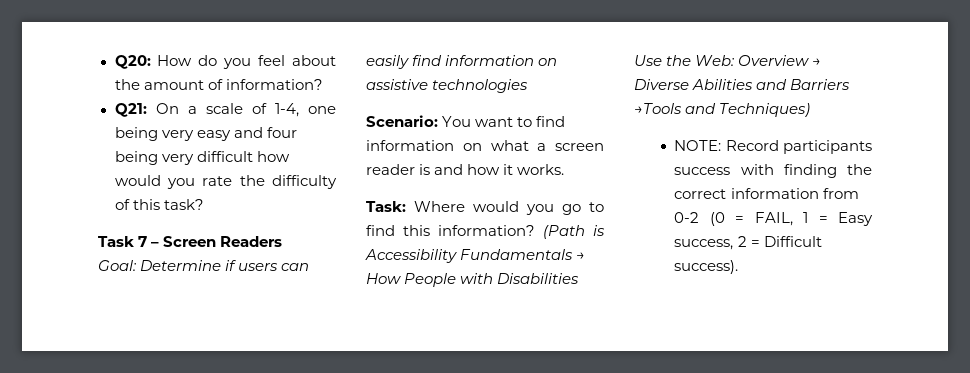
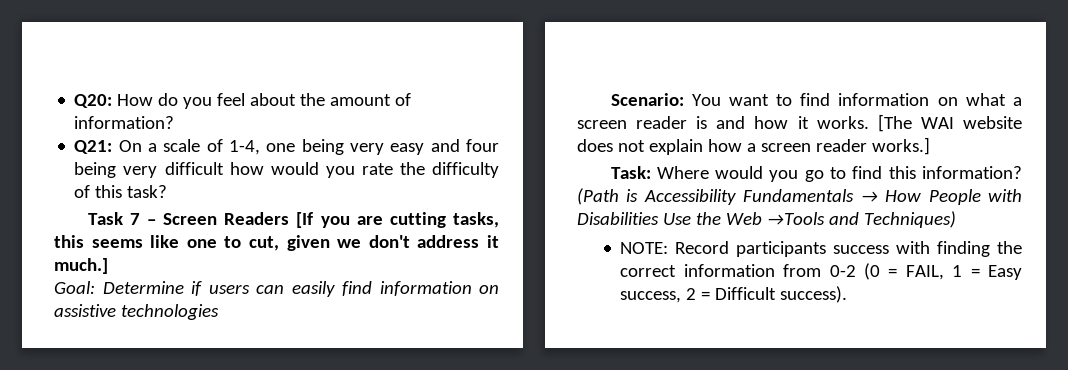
(283, 241) none -> [296,212,499,228] [54,235,500,251] [54,258,108,274] [If you are cutting tasks, this seems like one to cut, given we don't address it much.]
(565, 169) none -> [877,114,1022,132] [577,137,930,155] [The WAI website does not explain how a screen reader works.]
[695,55,822,66] [634,79,851,90] Web: Overview → Diverse Abilities and Barriers -> [725,212,762,225] Web

